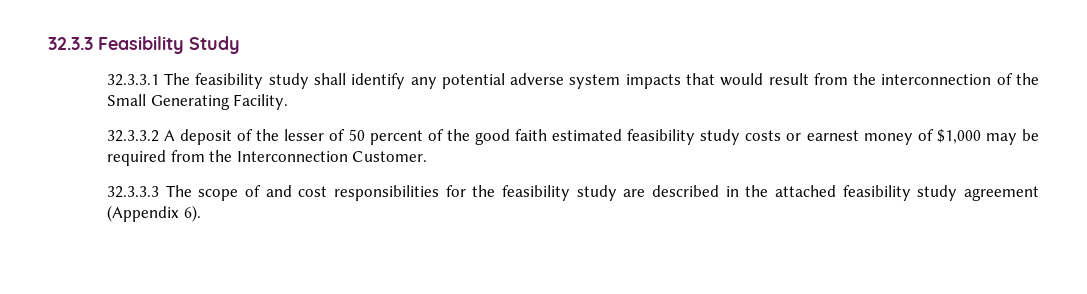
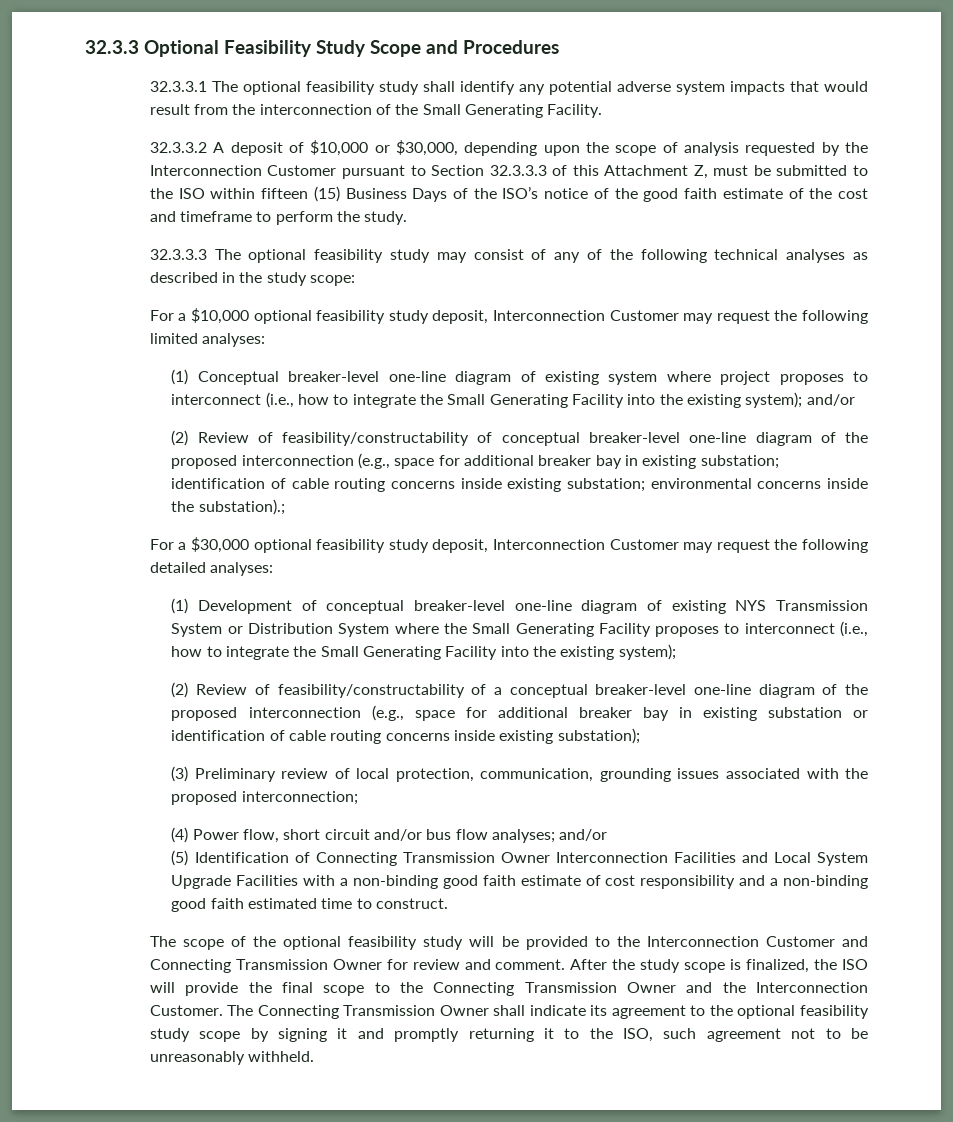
(93, 43) none -> [144,40,219,57] Optional
(240, 45) none -> [370,40,559,57] Scope and Procedures
(191, 79) none -> [242,81,301,95] optional
[256,129,1040,145] [106,150,428,166] [106,185,1039,201] [106,205,201,222] the lesser of 50 percent of the good faith estimated feasibility study costs or earnest money of $1,000 may be required from the Interconnection Customer. // 32.3.3.3 The scope of and cost responsibilities for the feasibility study are described in the attached feasibility study agreement (Appendix 6). -> [310,140,868,156] [149,165,869,179] [149,186,868,202] [149,211,408,225] [149,249,868,263] [149,272,356,286] [149,308,869,324] [149,333,266,347] [171,369,869,385] [171,392,855,408] [171,430,868,446] [171,453,779,469] [171,478,868,492] [171,499,285,515] [149,537,869,553] [149,562,274,576] [171,598,868,614] [171,621,869,637] [171,644,676,660] [171,682,869,698] [171,705,869,721] [171,728,640,744] [171,766,868,782] [171,791,358,805] [171,827,608,843] [171,850,869,866] [171,875,869,889] [171,898,449,912] [149,936,868,950] [149,959,868,973] [149,982,868,996] [149,1005,869,1019] [149,1028,869,1042] [149,1051,315,1065] $10,000 or $30,000, depending upon the scope of analysis requested by the Interconnection Customer pursuant to Section 32.3.3.3 of this Attachment Z, must be submitted to the ISO within fifteen (15) Business Days of the ISO’s notice of the good faith estimate of the cost and timeframe to perform the study. // 32.3.3.3 The optional feasibility study may consist of any of the following technical analyses as described in the study scope: // For a $10,000 optional feasibility study deposit, Interconnection Customer may request the following limited analyses: // (1) Conceptual breaker-level one-line diagram of existing system where project proposes to interconnect (i.e., how to integrate the Small Generating Facility into the existing system); and/or // (2) Review of feasibility/constructability of conceptual breaker-level one-line diagram of the proposed interconnection (e.g., space for additional breaker bay in existing substation; identification of cable routing concerns inside existing substation; environmental concerns inside the substation).; // For a $30,000 optional feasibility study deposit, Interconnection Customer may request the following detailed analyses: // (1) Development of conceptual breaker-level one-line diagram of existing NYS Transmission System or Distribution System where the Small Generating Facility proposes to interconnect (i.e., how to integrate the Small Generating Facility into the existing system); // (2) Review of feasibility/constructability of a conceptual breaker-level one-line diagram of the proposed interconnection (e.g., space for additional breaker bay in existing substation or identification of cable routing concerns inside existing substation); // (3) Preliminary review of local protection, communication, grounding issues associated with the proposed interconnection; // (4) Power flow, short circuit and/or bus flow analyses; and/or // (5) Identification of Connecting Transmission Owner Interconnection Facilities and Local System Upgrade Facilities with a non-binding good faith estimate of cost responsibility and a non-binding good faith estimated time to construct. // The scope of the optional feasibility study will be provided to the Interconnection Customer and Connecting Transmission Owner for review and comment. After the study scope is finalized, the ISO will provide the final scope to the Connecting Transmission Owner and the Interconnection Customer. The Connecting Transmission Owner shall indicate its agreement to the optional feasibility study scope by signing it and promptly returning it to the ISO, such agreement not to be unreasonably withheld.

